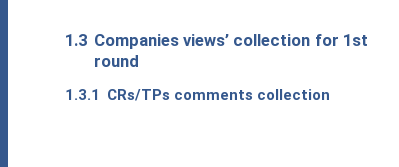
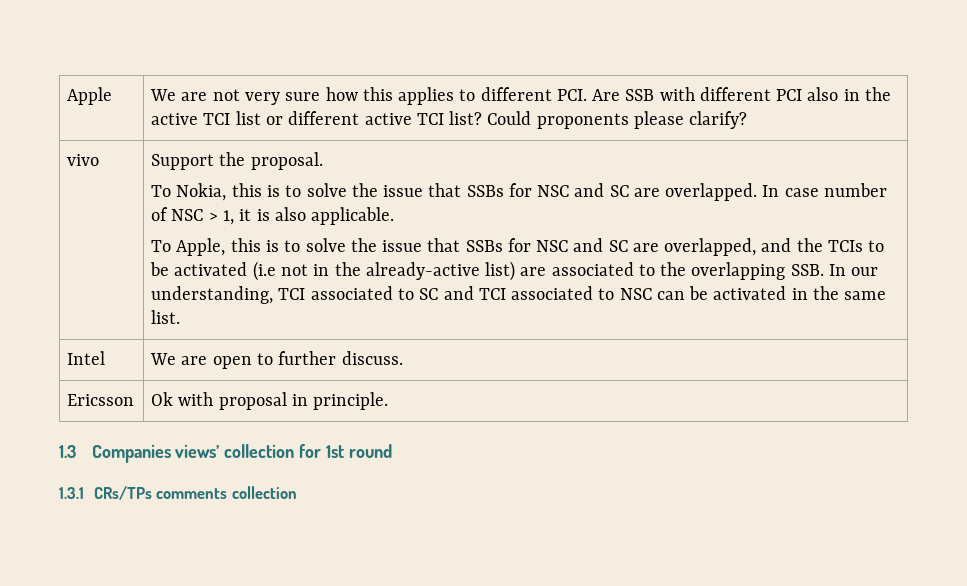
(65, 40) none -> [67,87,113,105] [150,87,891,105] [151,111,748,129] [67,154,100,166] [151,152,323,170] [151,183,887,201] [151,207,395,225] [151,238,885,256] [150,261,879,281] [151,286,887,304] [151,310,181,324] [67,351,106,365] [150,351,403,369] [67,394,135,406] [151,392,389,410] Apple | We are not very sure how this applies to different PCI. Are SSB with different PCI also in the active TCI list or different active TCI list? Could proponents please clarify? // vivo | Support the proposal. // To Nokia, this is to solve the issue that SSBs for NSC and SC are overlapped. In case number of NSC > 1, it is also applicable. // To Apple, this is to solve the issue that SSBs for NSC and SC are overlapped, and the TCIs to be activated (i.e not in the already-active list) are associated to the overlapping SSB. In our understanding, TCI associated to SC and TCI associated to NSC can be activated in the same list. // Intel | We are open to further discuss. // Ericsson | Ok with proposal in principle. //

